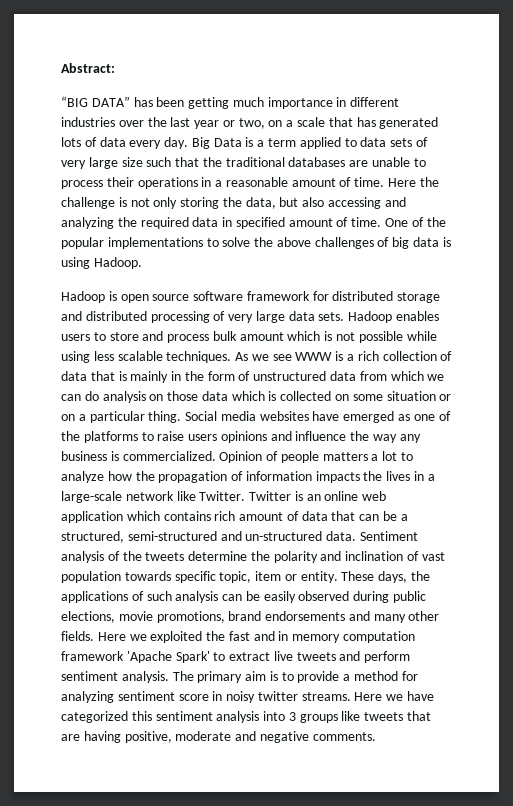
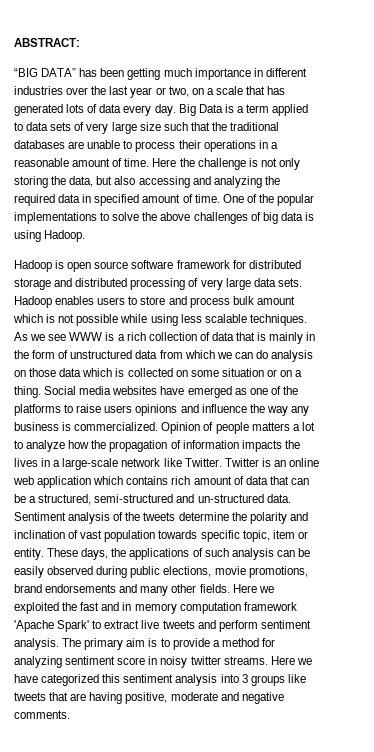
[61,63,115,73] Abstract: -> [14,38,80,47] ABSTRACT:
[89,411,145,423] particular -> (303, 373) none

